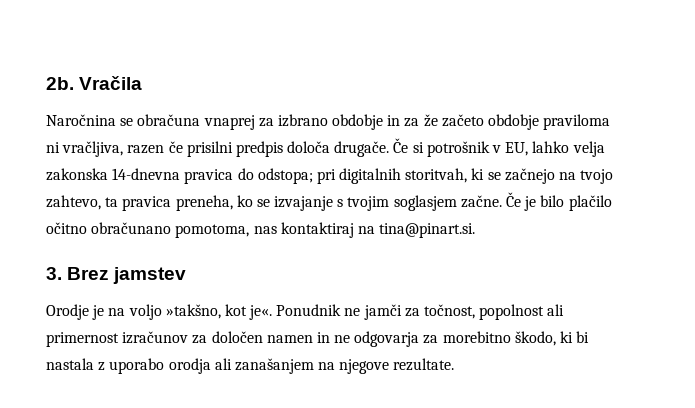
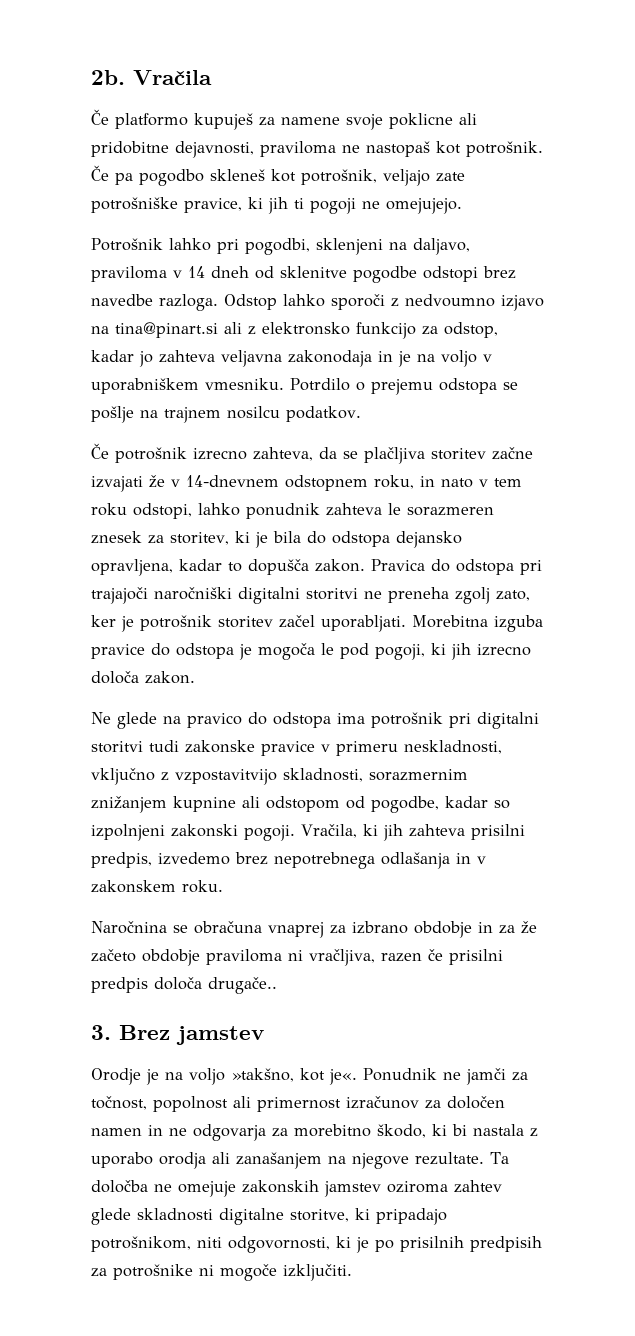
(143, 83) none -> [91,109,477,130] [91,141,543,158] [91,165,465,186] [91,197,462,214] [91,238,470,255] [91,266,516,283] [91,294,544,311] [91,322,498,339] [91,350,492,367] [91,378,518,395] [91,406,361,423] [91,443,533,464] [91,475,522,492] [91,503,494,519] [91,531,462,548] [91,559,542,576] [91,587,530,604] [91,615,543,632] [91,643,531,660] [91,671,195,684] [91,712,539,729] [91,740,502,756] [91,768,468,785] [91,796,510,813] [91,824,525,841] [91,852,486,869] [91,880,223,893] // Če platformo kupuješ za namene svoje poklicne ali pridobitne dejavnosti, praviloma ne nastopaš kot potrošnik. Če pa pogodbo skleneš kot potrošnik, veljajo zate potrošniške pravice, ki jih ti pogoji ne omejujejo. // Potrošnik lahko pri pogodbi, sklenjeni na daljavo, praviloma v 14 dneh od sklenitve pogodbe odstopi brez navedbe razloga. Odstop lahko sporoči z nedvoumno izjavo na tina@pinart.si ali z elektronsko funkcijo za odstop, kadar jo zahteva veljavna zakonodaja in je na voljo v uporabniškem vmesniku. Potrdilo o prejemu odstopa se pošlje na trajnem nosilcu podatkov. // Če potrošnik izrecno zahteva, da se plačljiva storitev začne izvajati že v 14-dnevnem odstopnem roku, in nato v tem roku odstopi, lahko ponudnik zahteva le sorazmeren znesek za storitev, ki je bila do odstopa dejansko opravljena, kadar to dopušča zakon. Pravica do odstopa pri trajajoči naročniški digitalni storitvi ne preneha zgolj zato, ker je potrošnik storitev začel uporabljati. Morebitna izguba pravice do odstopa je mogoča le pod pogoji, ki jih izrecno določa zakon. // Ne glede na pravico do odstopa ima potrošnik pri digitalni storitvi tudi zakonske pravice v primeru neskladnosti, vključno z vzpostavitvijo skladnosti, sorazmernim znižanjem kupnine ali odstopom od pogodbe, kadar so izpolnjeni zakonski pogoji. Vračila, ki jih zahteva prisilni predpis, izvedemo brez nepotrebnega odlašanja in v zakonskem roku.
[334,138,605,157] [46,168,614,184] [46,192,612,211] [46,222,476,238] drugače. Če si potrošnik v EU, lahko velja zakonska 14-dnevna pravica do odstopa; pri digitalnih storitvah, ki se začnejo na tvojo zahtevo, ta pravica preneha, ko se izvajanje s tvojim soglasjem začne. Če je bilo plačilo očitno obračunano pomotoma, nas kontaktiraj na tina@pinart.si. -> [208,977,277,994] drugače..
(455, 364) none -> [490,1152,509,1164] [91,1180,502,1197] [91,1208,447,1225] [91,1236,542,1253] [91,1264,352,1281] Ta določba ne omejuje zakonskih jamstev oziroma zahtev glede skladnosti digitalne storitve, ki pripadajo potrošnikom, niti odgovornosti, ki je po prisilnih predpisih za potrošnike ni mogoče izključiti.

